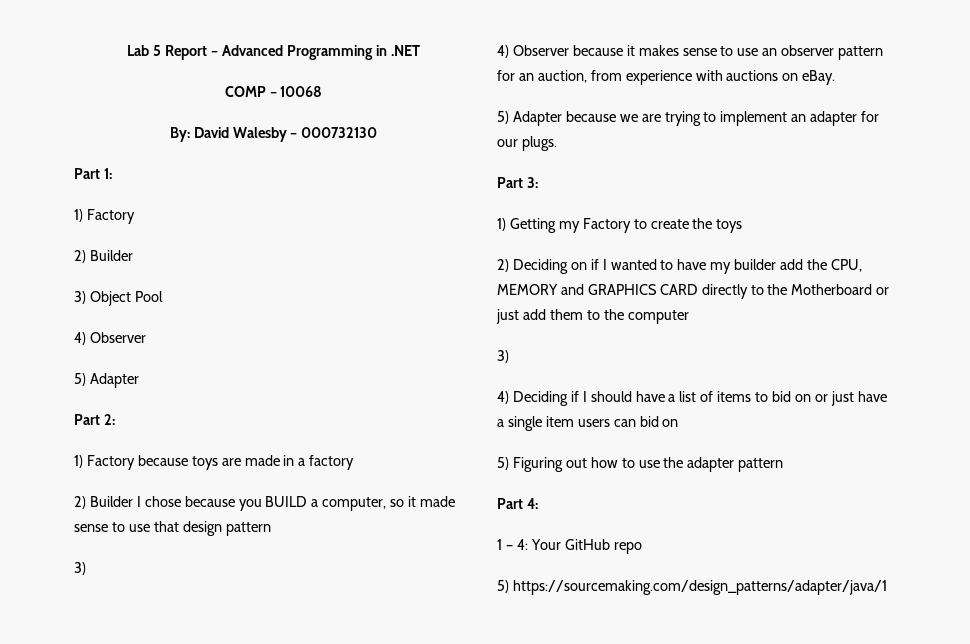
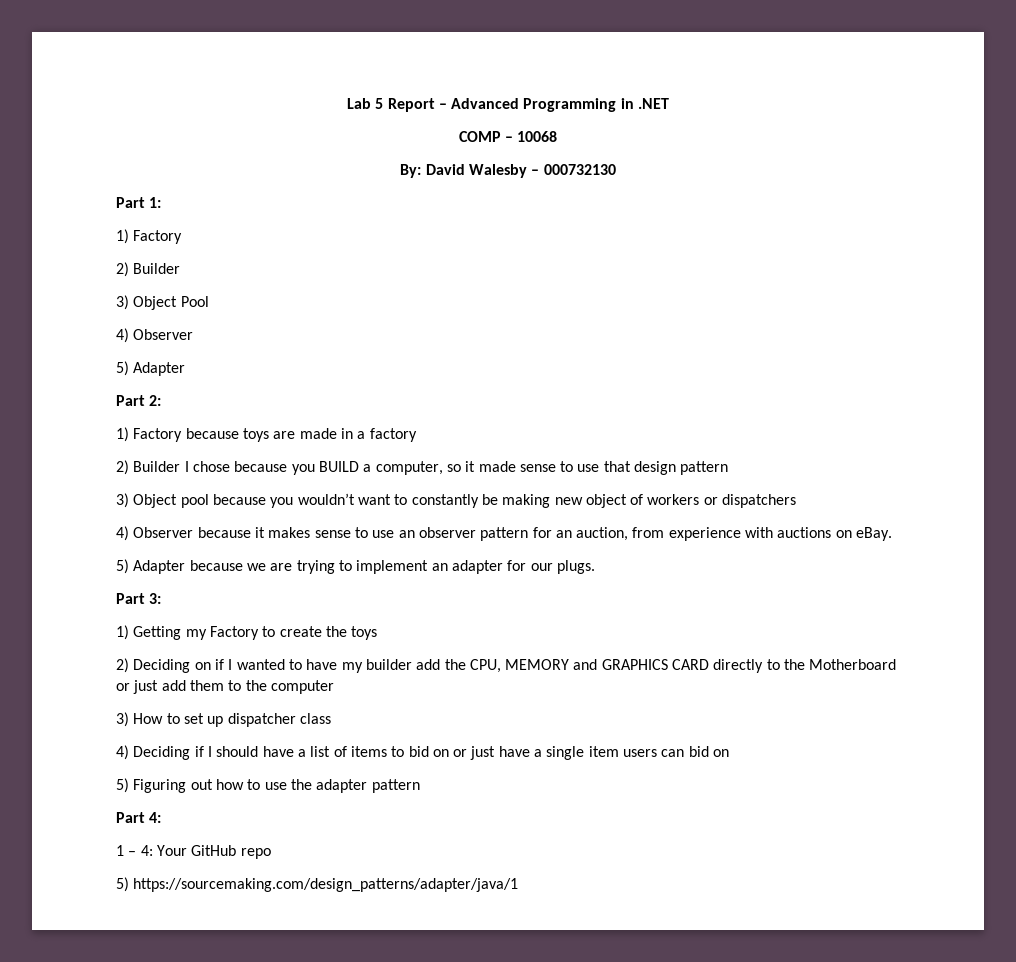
(86, 568) none -> [133,493,797,508] Object pool because you wouldn’t want to constantly be making new object of workers or dispatchers
(509, 356) none -> [133,713,331,727] How to set up dispatcher class

